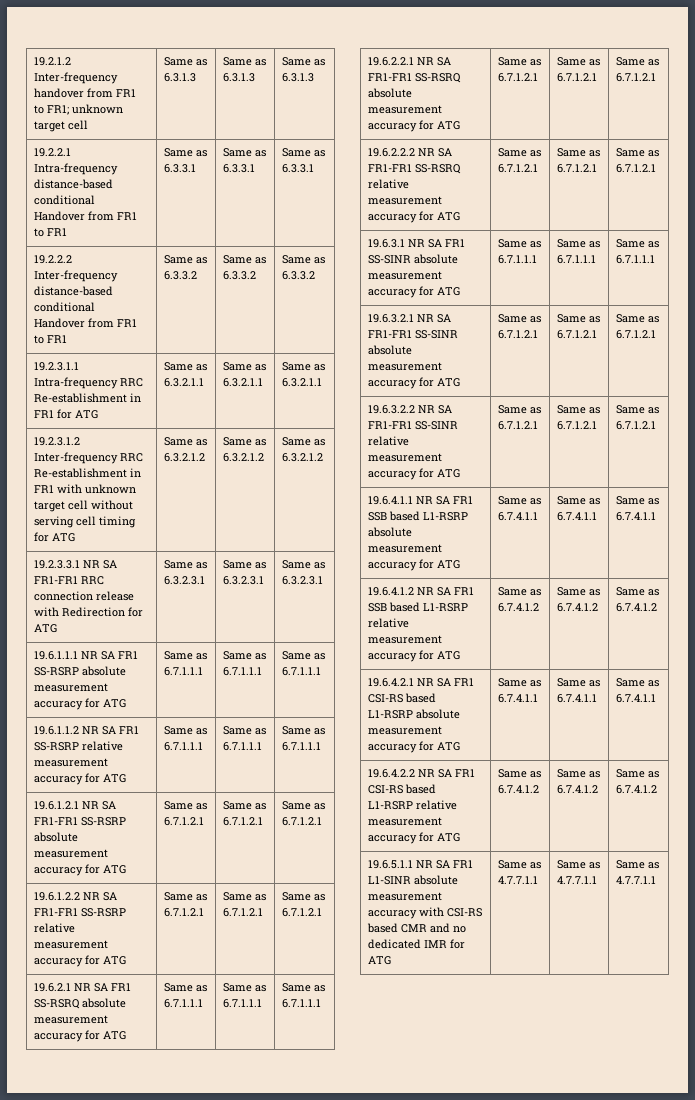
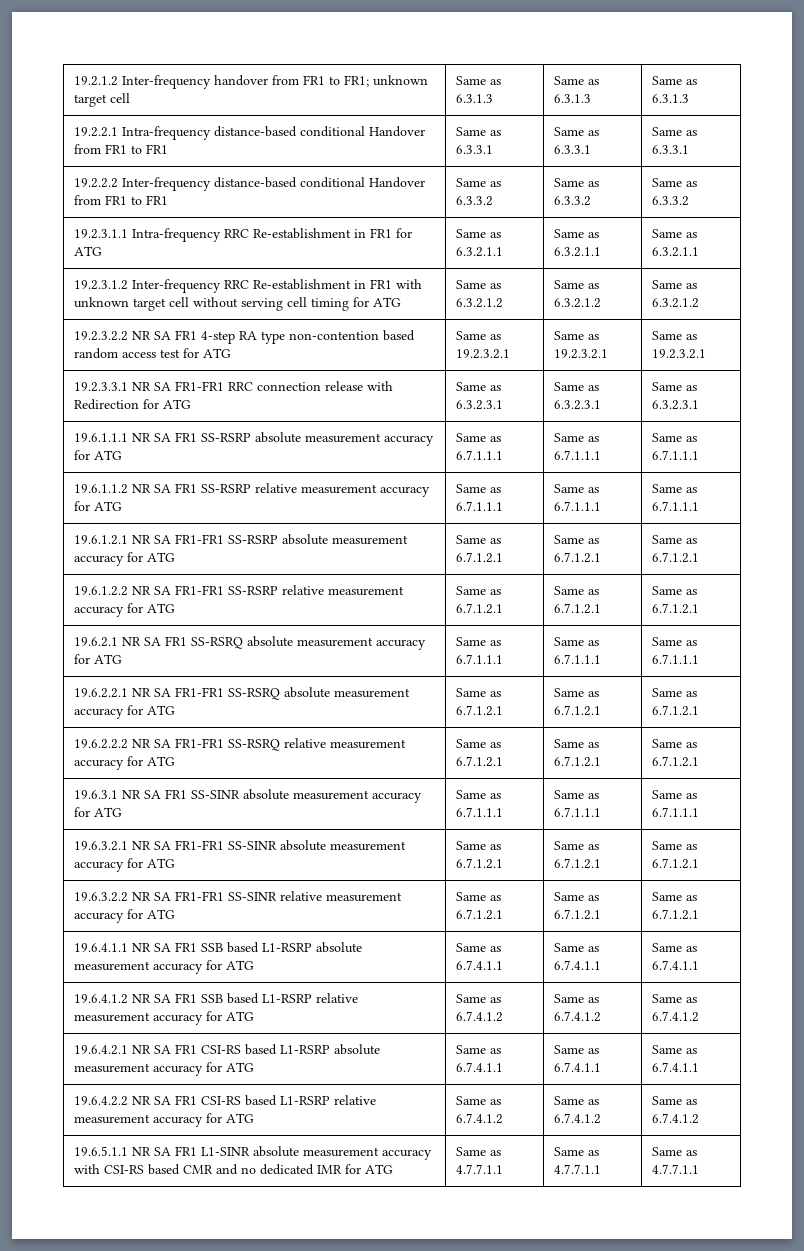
(324, 457) none -> [73,330,415,344] [73,348,231,359] [455,331,501,340] [455,349,510,359] [553,331,599,340] [553,349,608,359] [651,331,697,340] [651,349,706,359] // 19.2.3.2.2 NR SA FR1 4-step RA type non-contention based random access test for ATG | Same as 19.2.3.2.1 | Same as 19.2.3.2.1 | Same as 19.2.3.2.1

